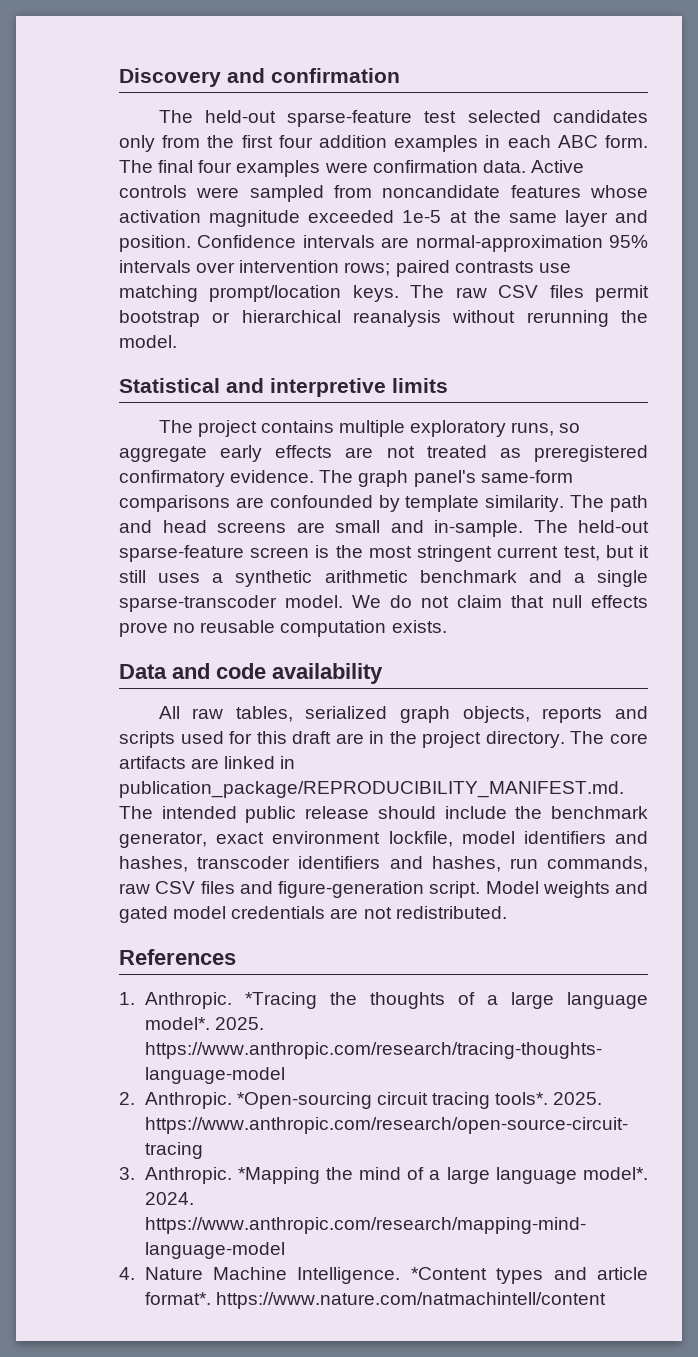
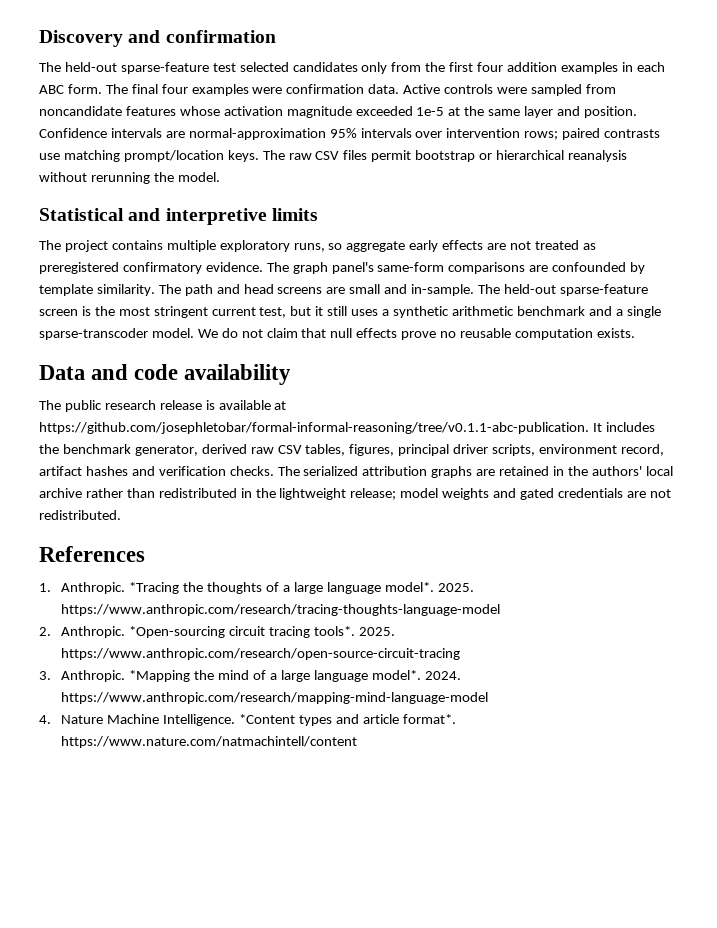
[158,706,648,723] [119,731,648,748] [119,756,296,769] [119,781,624,798] [119,806,648,823] [119,831,649,848] [119,856,649,872] [119,881,539,898] All raw tables, serialized graph objects, reports and scripts used for this draft are in the project directory. The core artifacts are linked in publication_package/REPRODUCIBILITY_MANIFEST.md. The intended public release should include the benchmark generator, exact environment lockfile, model identifiers and hashes, transcoder identifiers and hashes, run commands, raw CSV files and figure-generation script. Model -> [39,400,287,412] [39,422,655,434] [39,444,664,456] [39,466,673,478] [39,488,439,500] The public research release is available at https://github.com/josephletobar/formal-informal-reasoning/tree/v0.1.1-abc-publication. It includes the benchmark generator, derived raw CSV tables, figures, principal driver scripts, environment record, artifact hashes and verification checks. The serialized attribution graphs are retained in the authors' local archive rather than redistributed in the lightweight release; model
[173,906,227,919] model -> (555, 494) none

